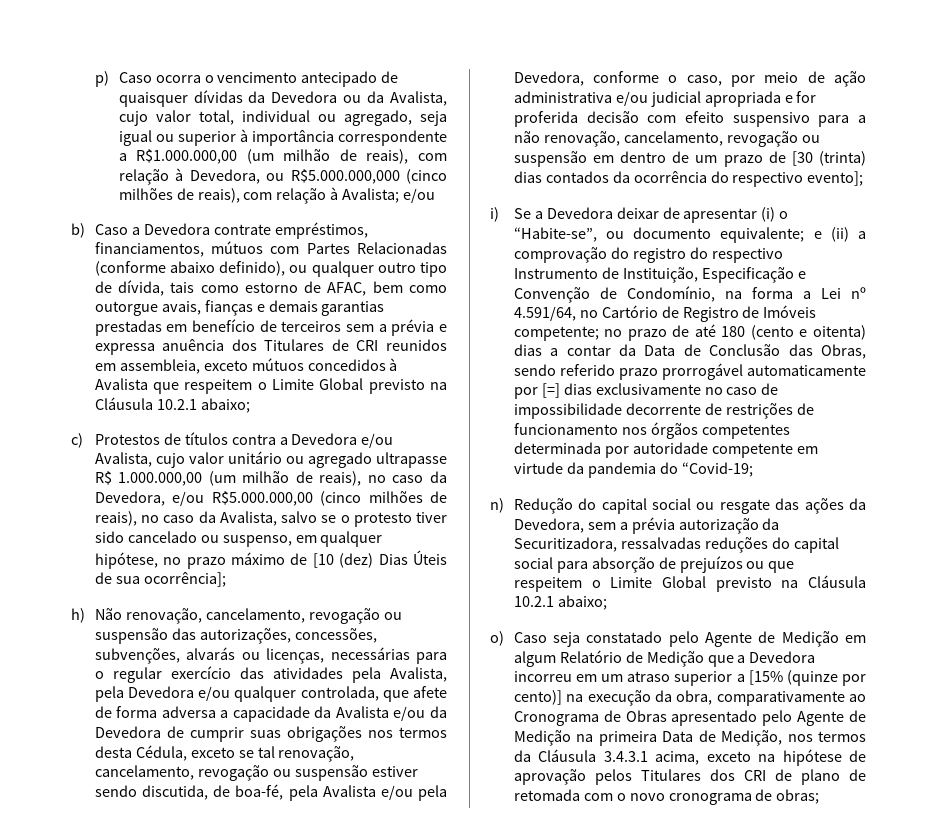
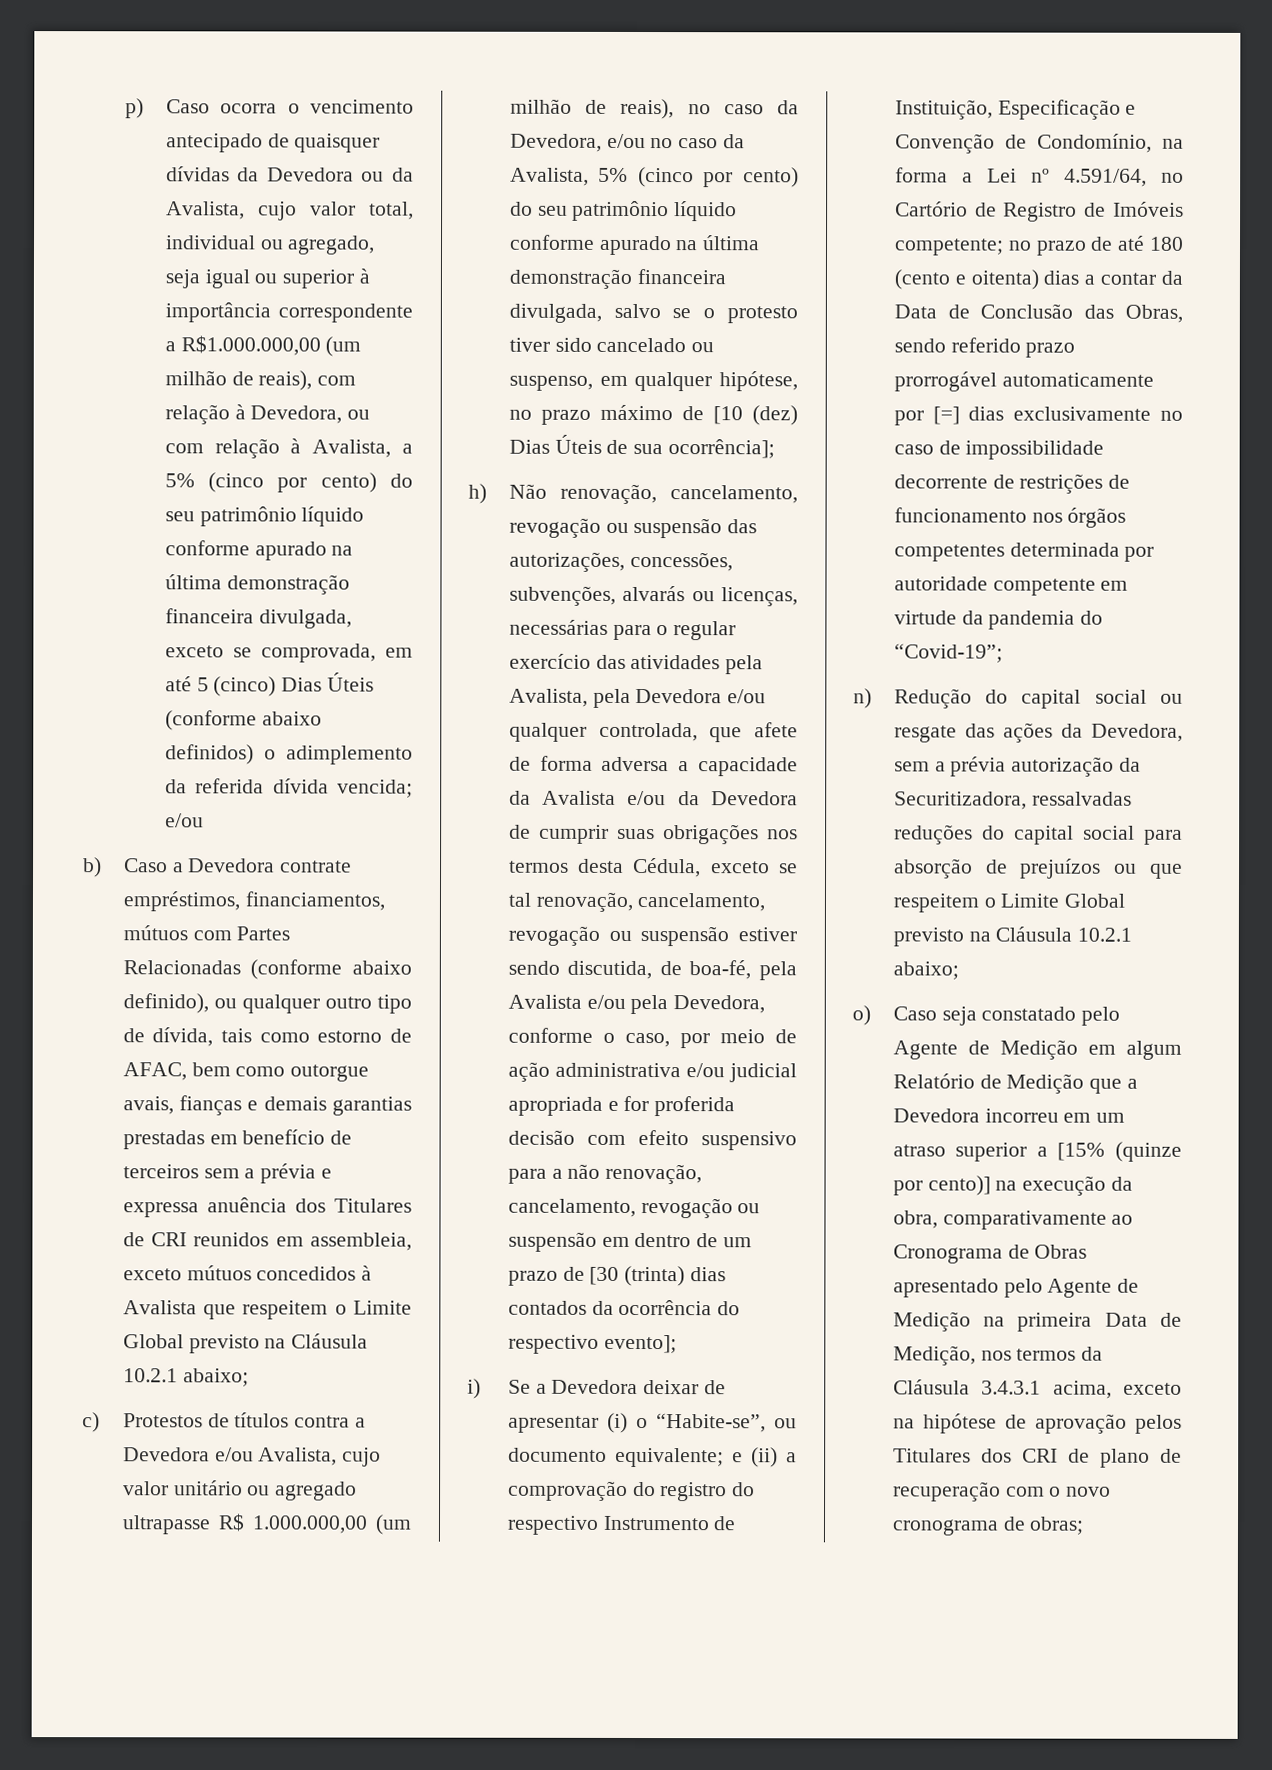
[290,169,447,184] [118,187,400,204] R$5.000.000,000 (cinco milhões de reais), com relação à Avalista; -> [164,438,413,459] [164,472,413,493] [164,506,365,527] [164,540,354,561] [164,574,350,595] [164,608,352,629] [164,643,413,663] [164,672,374,697] [164,710,322,731] [164,744,413,765] [164,778,413,798] com relação à Avalista, a 5% (cinco por cento) do seu patrimônio líquido conforme apurado na última demonstração financeira divulgada, exceto se comprovada, em até 5 (cinco) Dias Úteis (conforme abaixo definidos) o adimplemento da referida dívida vencida;
[211,491,448,506] [94,511,277,526] R$5.000.000,00 (cinco milhões de reais), no caso da Avalista, -> [650,134,746,149] [509,167,799,188] [509,200,738,222] [508,234,761,256] [508,268,726,289] [508,303,602,323] no caso da Avalista, 5% (cinco por cento) do seu patrimônio líquido conforme apurado na última demonstração financeira divulgada,
[681,462,753,477] “Covid-19; -> [893,643,1003,663] “Covid-19”;
[513,789,580,801] retomada -> [892,1481,1001,1502] recuperação

